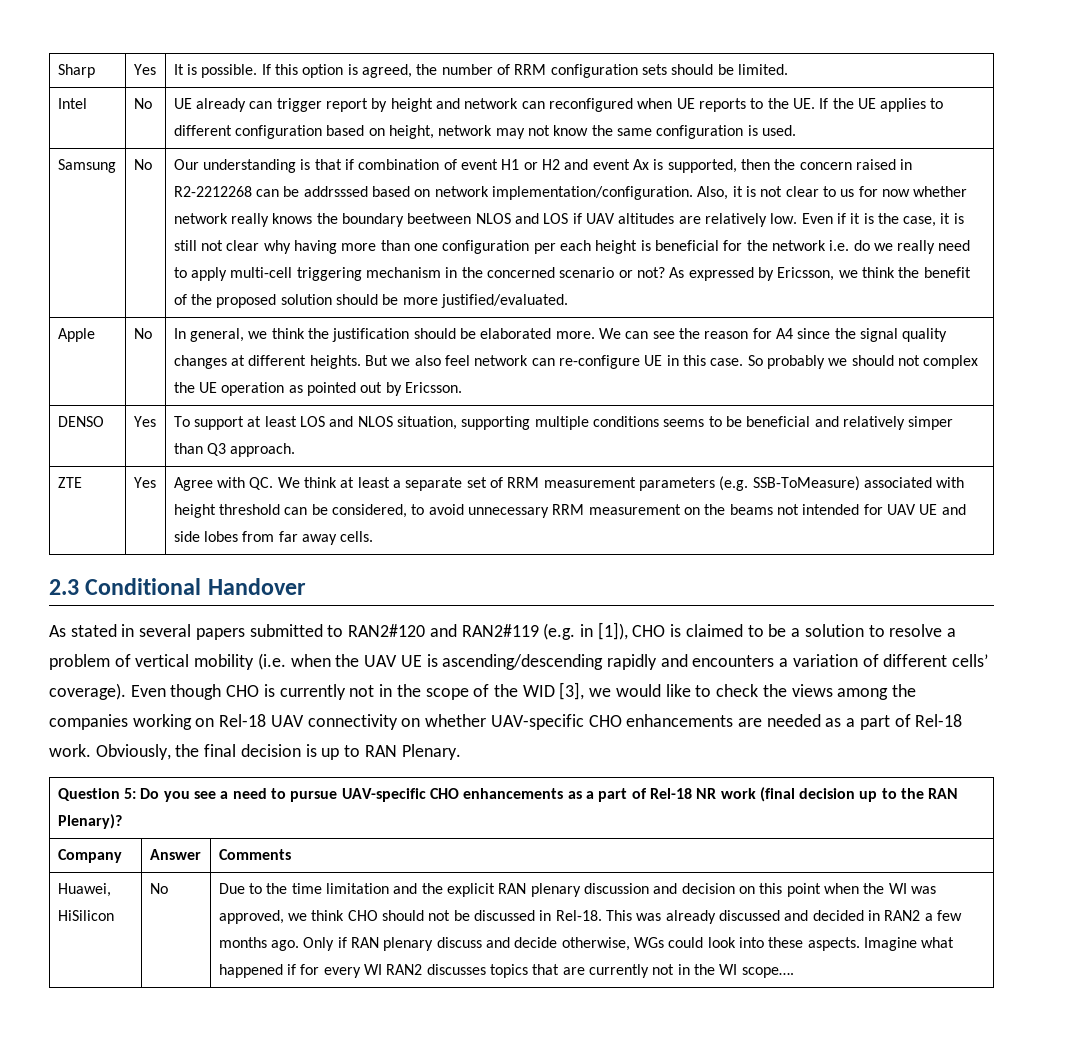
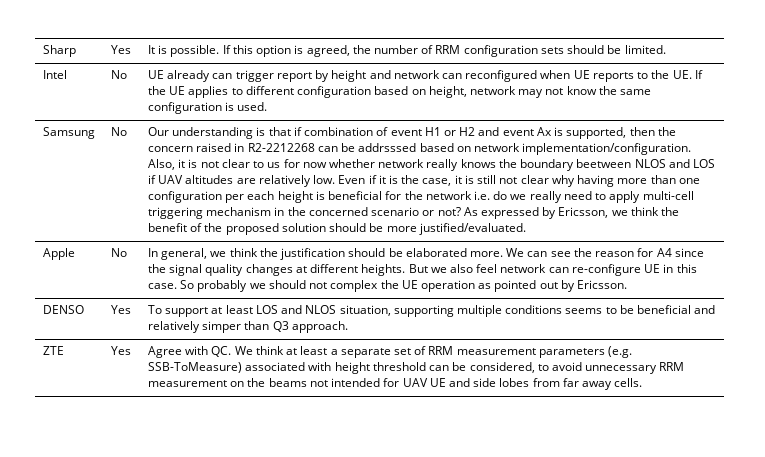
[49,578,306,595] [49,622,956,640] [49,653,989,670] [49,682,916,700] [49,714,963,730] [49,744,461,760] [57,787,959,802] [57,814,122,829] [57,849,122,863] [149,849,201,860] [218,849,291,860] [57,883,111,897] [57,910,114,921] [149,883,168,894] [218,883,936,897] [218,910,962,924] [218,937,955,951] [218,964,794,978] // 2.3 Conditional Handover // As stated in several papers submitted to RAN2#120 and RAN2#119 (e.g. in [1]), CHO is claimed to be a solution to resolve a problem of vertical mobility (i.e. when the UAV UE is ascending/descending rapidly and encounters a variation of different cells’ coverage). Even though CHO is currently not in the scope of the WID [3], we would like to check the views among the companies working on Rel-18 UAV connectivity on whether UAV-specific CHO enhancements are needed as a part of Rel-18 work. Obviously, the final decision is up to RAN Plenary. // Question 5: Do you see a need to pursue UAV-specific CHO enhancements as a part of Rel-18 NR work (final decision up to the RAN Plenary)? // Company | Answer | Comments // Huawei, HiSilicon | No | Due to the time limitation and the explicit RAN plenary discussion and decision on this point when the WI was approved, we think CHO should not be discussed in Rel-18. This was already discussed and decided in RAN2 a few months ago. Only if RAN plenary discuss and decide otherwise, WGs could look into these aspects. Imagine what happened if for every WI RAN2 discusses topics that are currently not in the WI scope…. -> (643, 382) none

